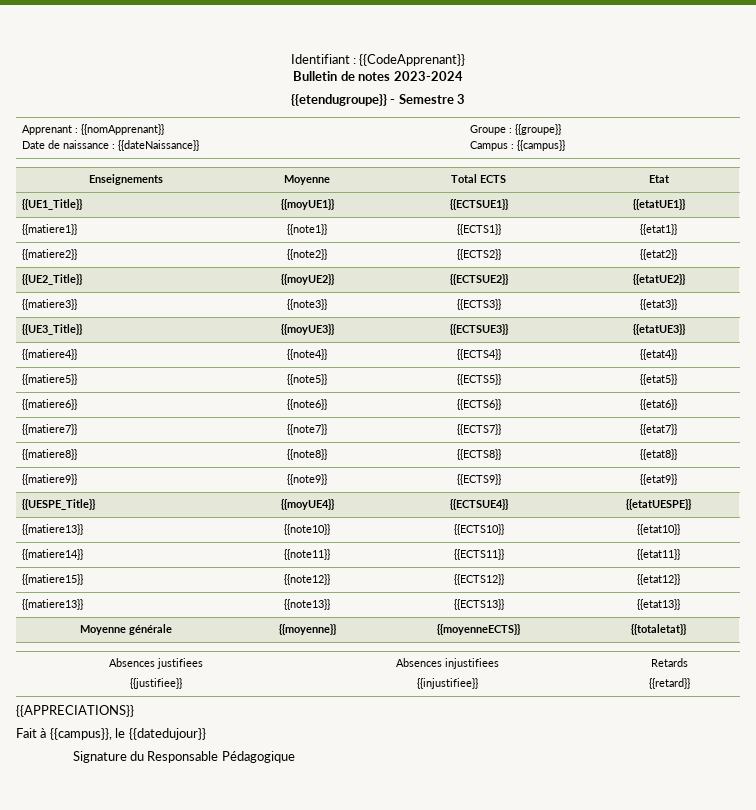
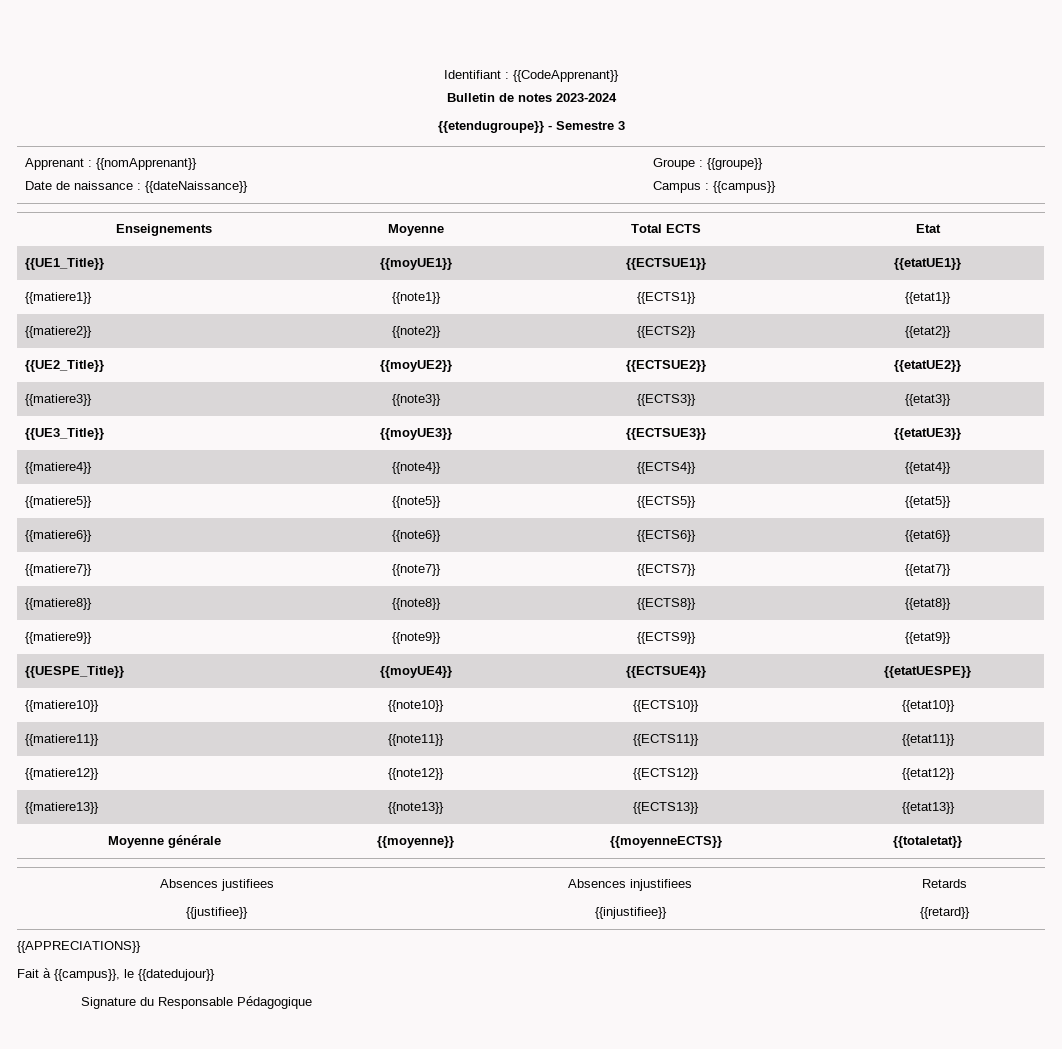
[21,524,83,535] {{matiere13}} -> [24,700,99,712] {{matiere10}}
[21,549,83,560] {{matiere14}} -> [24,734,99,746] {{matiere11}}
[21,574,83,585] {{matiere15}} -> [24,768,99,780] {{matiere12}}

